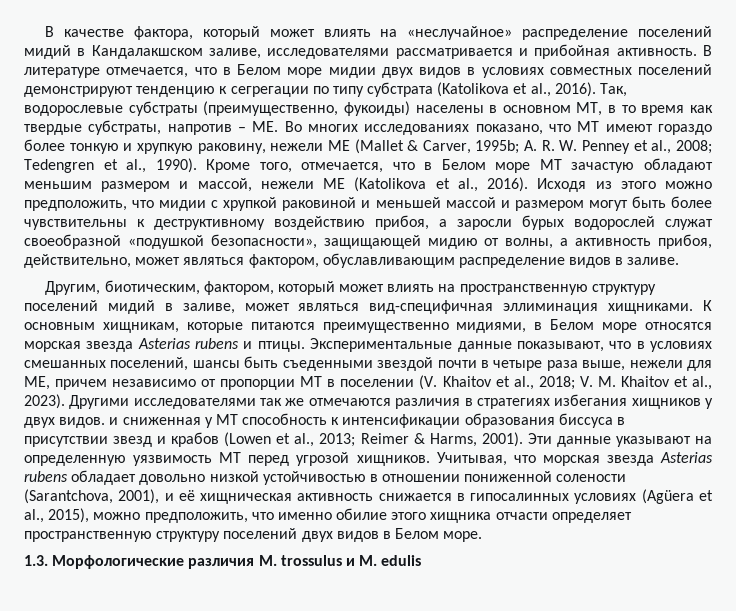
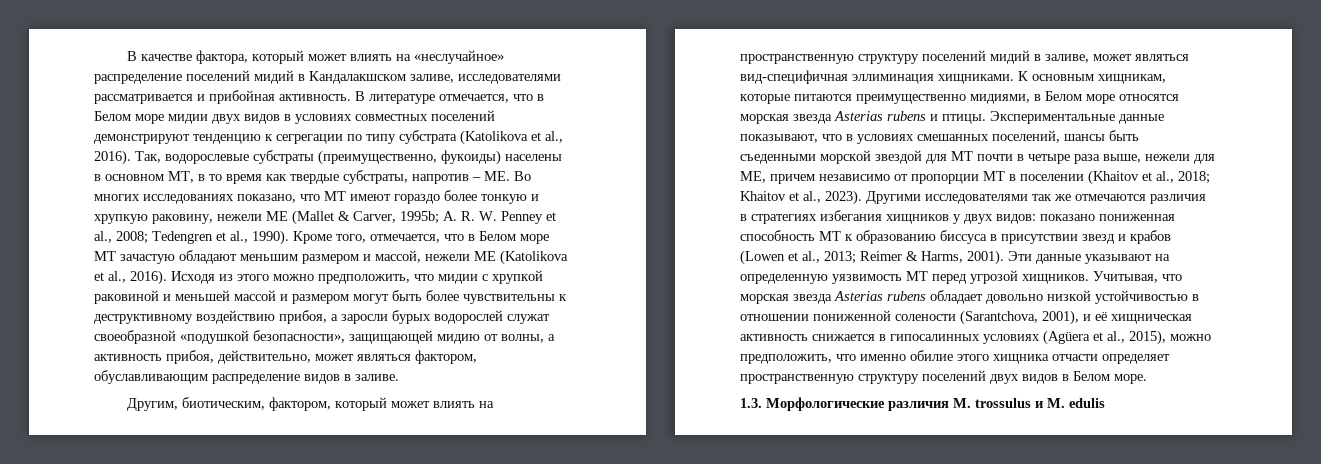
[377,357,434,371] звездой -> [820,150,973,164] морской звездой для MT
[419,375,492,390] (V. Khaitov -> [1088,170,1139,185] (Khaitov
[579,376,616,387] V. M. -> (1210, 177) none
[59,413,555,428] видов. и сниженная у МТ способность к интенсификации образования -> [996,214,1175,224] [740,230,936,244] видов: показано пониженная способность МТ к образованию

